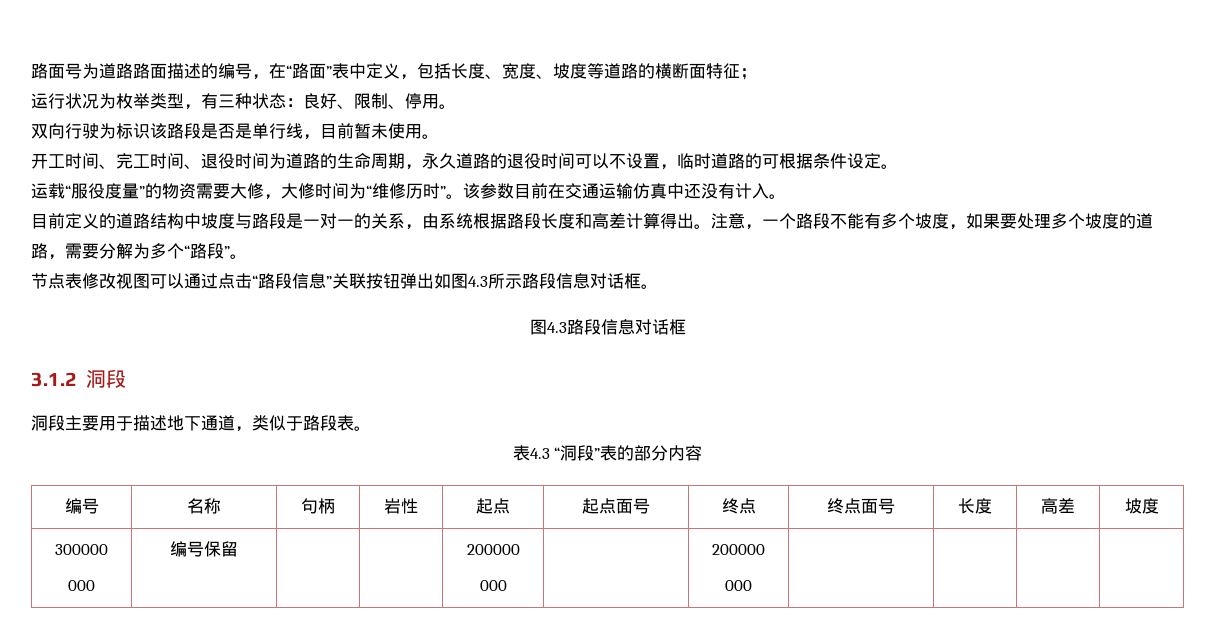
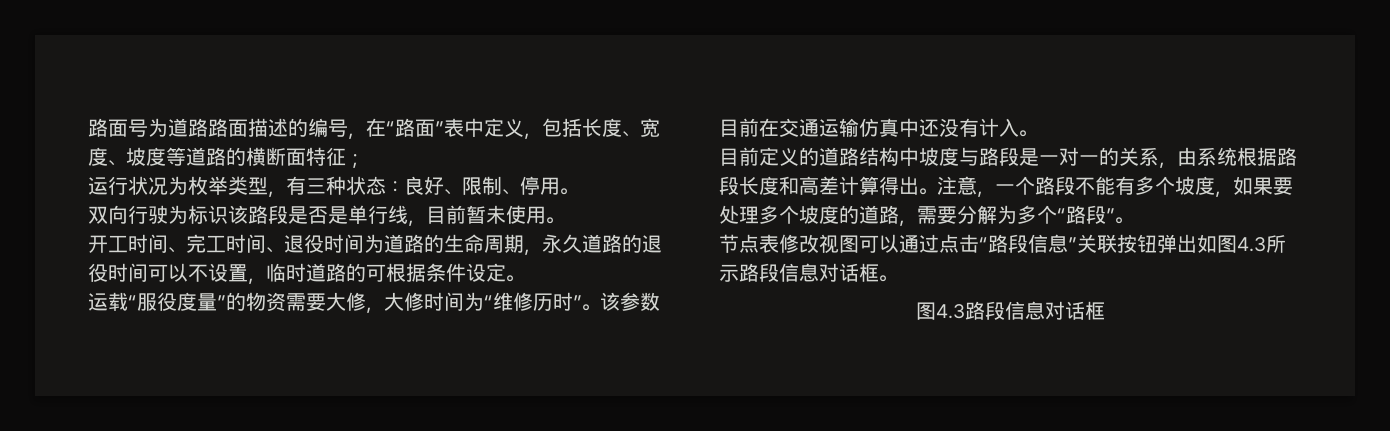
[31,369,126,388] [31,415,371,432] [512,445,703,461] [64,498,99,514] [187,498,222,514] [301,498,335,514] [384,498,418,514] [476,498,510,514] [582,498,650,514] [721,498,756,514] [827,498,895,514] [958,498,992,514] [1041,498,1075,514] [1124,498,1159,514] [55,544,108,555] [68,580,95,591] [170,541,239,557] [466,544,520,555] [479,580,507,591] [712,544,765,555] [725,580,752,591] // 3.1.2洞段 // 洞段主要用于描述地下通道，类似于路段表。 // 表4.3 “洞段”表的部分内容 // 编号 | 名称 | 句柄 | 岩性 | 起点 | 起点面号 | 终点 | 终点面号 | 长度 | 高差 | 坡度 // 300000 // 000 | 编号保留 | | | 200000 // 000 | | 200000 // 000 | | | | -> (1105, 310) none

